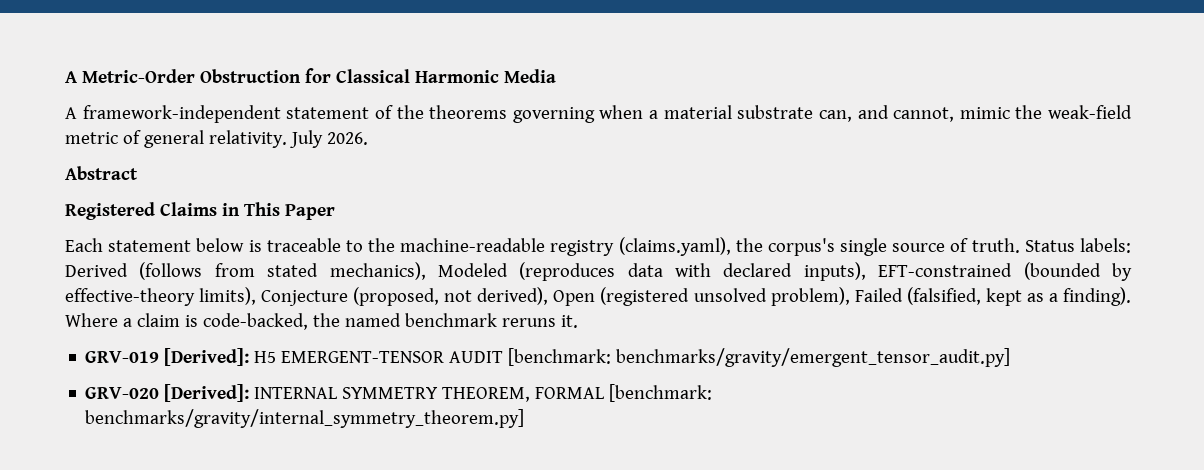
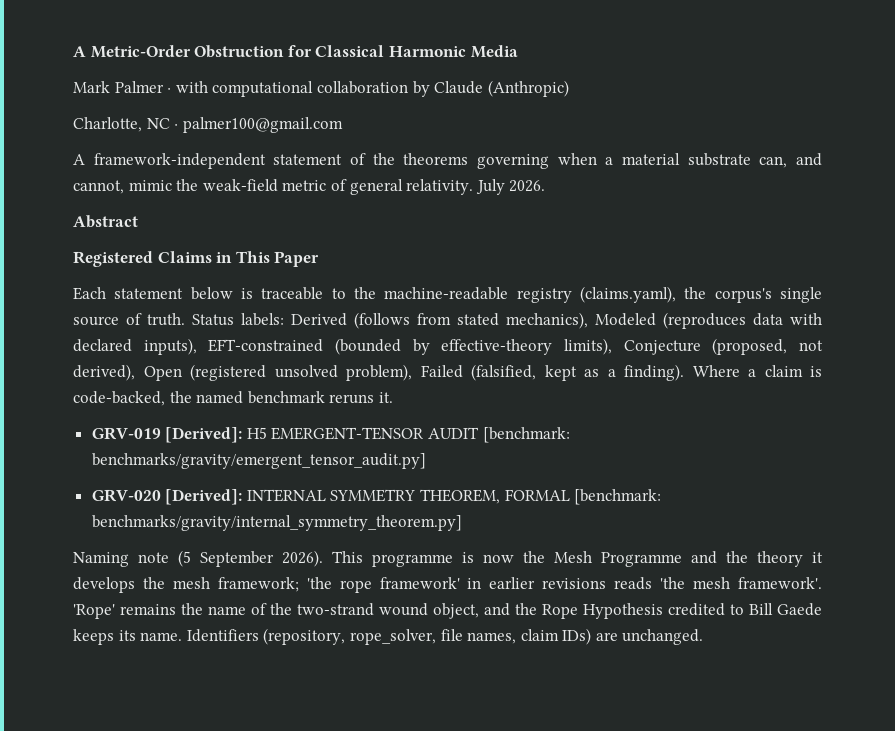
(556, 76) none -> [73,80,569,97] [73,117,343,133] // Mark Palmer · with computational collaboration by Claude (Anthropic) // Charlotte, NC · palmer100@gmail.com
(525, 418) none -> [73,550,823,567] [73,577,822,593] [73,603,822,619] [73,628,704,645] // Naming note (5 September 2026). This programme is now the Mesh Programme and the theory it develops the mesh framework; 'the rope framework' in earlier revisions reads 'the mesh framework'. 'Rope' remains the name of the two-strand wound object, and the Rope Hypothesis credited to Bill Gaede keeps its name. Identifiers (repository, rope_solver, file names, claim IDs) are unchanged.

